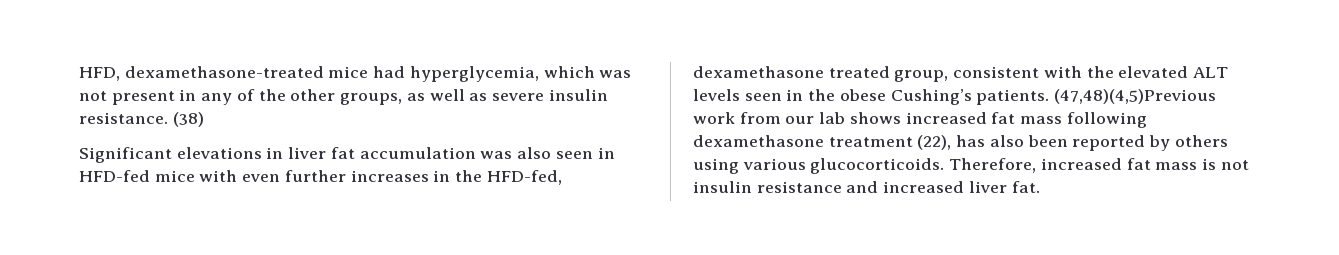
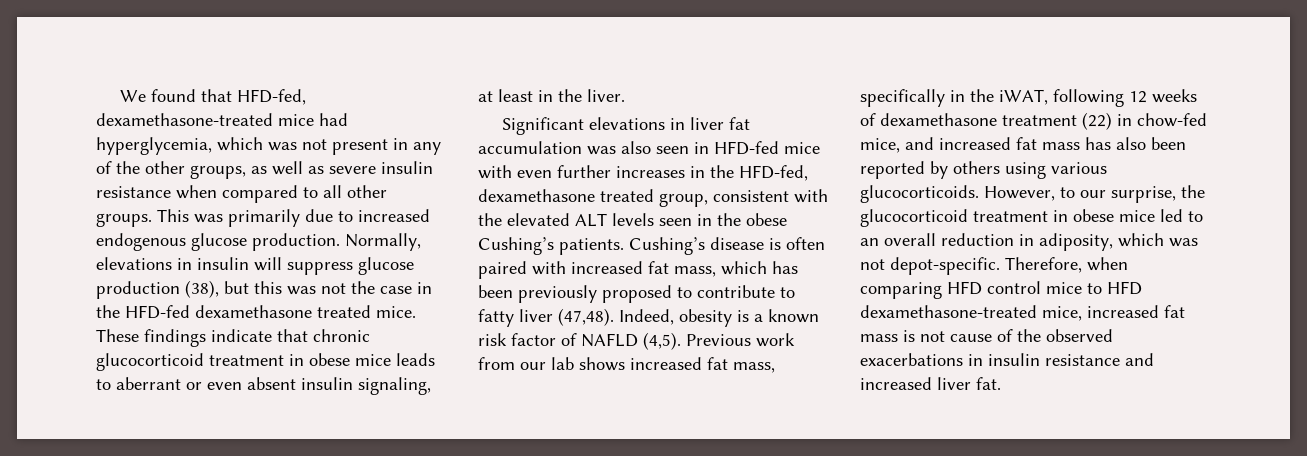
[79,67,120,81] HFD, -> [120,89,307,105] We found that HFD-fed,
[79,112,204,127] resistance. (38) -> [96,185,387,203] [96,209,430,227] [96,233,421,251] [96,257,414,275] [96,280,432,299] [96,305,416,319] [96,329,370,347] [96,353,435,371] [96,377,431,395] [478,89,625,102] resistance when compared to all other groups. This was primarily due to increased endogenous glucose production. Normally, elevations in insulin will suppress glucose production (38), but this was not the case in the HFD-fed dexamethasone treated mice. These findings indicate that chronic glucocorticoid treatment in obese mice leads to aberrant or even absent insulin signaling, at least in the liver.
[1054,89,1217,104] (47,48)(4,5)Previous -> [629,237,825,255] [478,261,798,279] [478,285,795,303] [478,308,819,327] [478,332,751,350] Cushing’s disease is often paired with increased fat mass, which has been previously proposed to contribute to fatty liver (47,48). Indeed, obesity is a known risk factor of NAFLD (4,5). Previous
[1020,112,1147,128] [693,135,952,150] mass following dexamethasone treatment (22), -> [733,362,775,373] [860,89,1197,107] [860,112,1207,130] [860,137,1080,153] mass, specifically in the iWAT, following 12 weeks of dexamethasone treatment (22) in chow-fed mice, and increased fat mass
[949,158,1037,173] Therefore, -> [984,185,1205,203] [860,209,1203,227] [860,233,1198,251] [860,257,1128,275] [860,281,1142,299] [860,305,1082,321] However, to our surprise, the glucocorticoid treatment in obese mice led to an overall reduction in adiposity, which was not depot-specific. Therefore, when comparing HFD control mice to HFD dexamethasone-treated mice,
(1249, 165) none -> [950,329,1113,342] [860,353,983,366] cause of the observed exacerbations in

